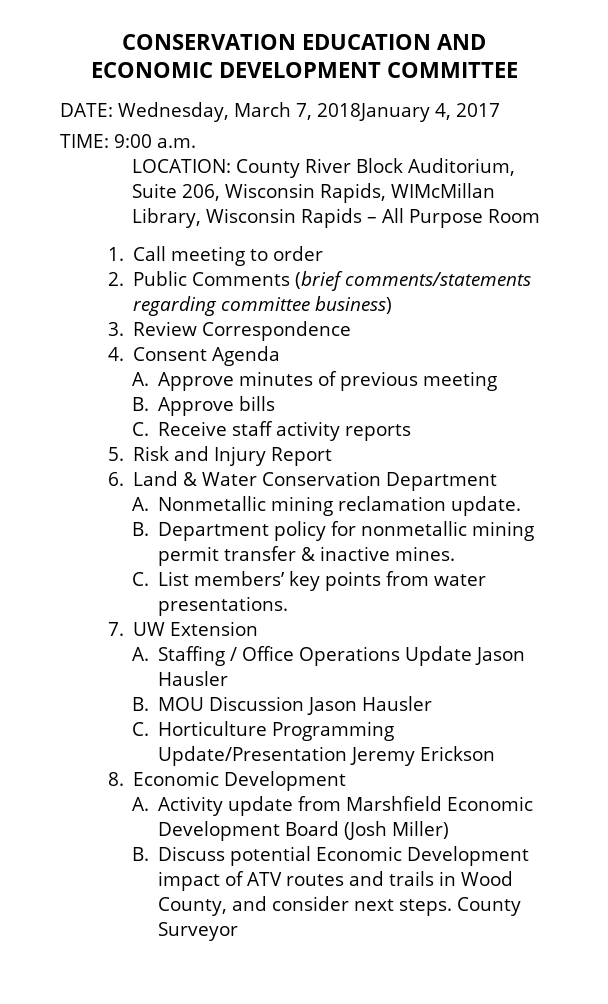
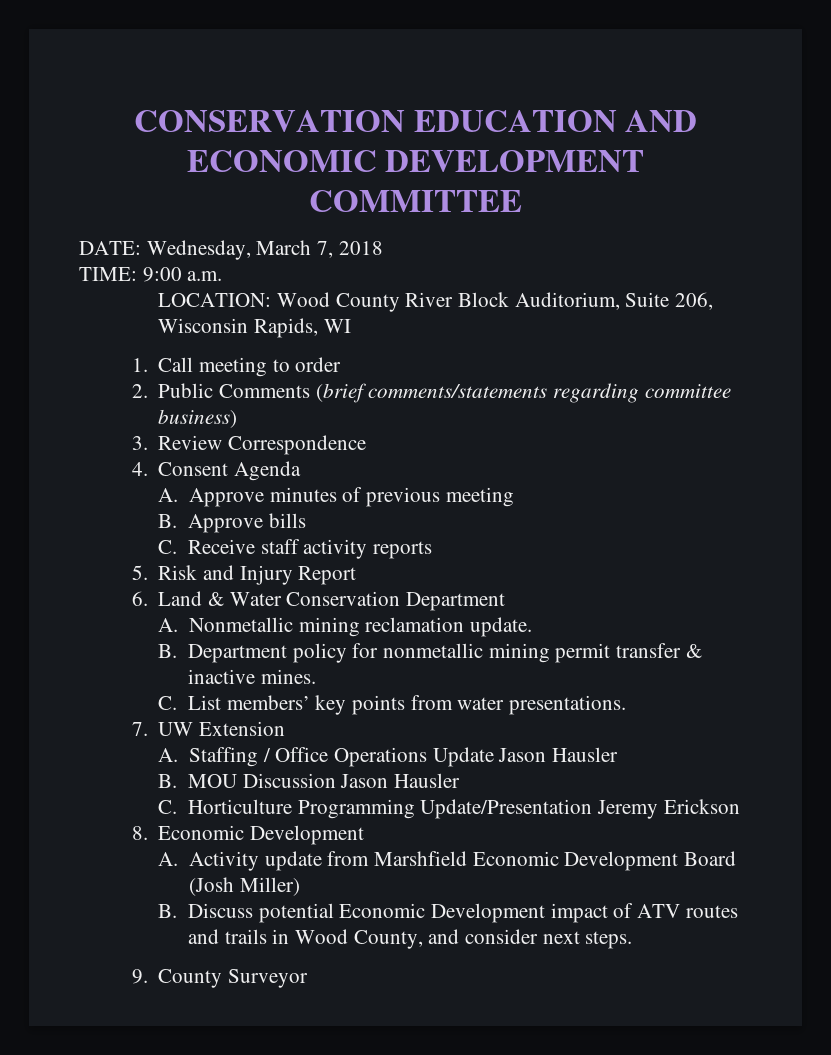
[316,103,500,122] 2018January 4, 2017 -> [338,241,383,255] 2018
(231, 166) none -> [277,292,331,307] Wood
[390,183,495,198] [131,208,540,228] WIMcMillan Library, Wisconsin Rapids – All Purpose Room -> [323,319,351,333] WI
(452, 907) none -> [131,969,148,984] // 9.

